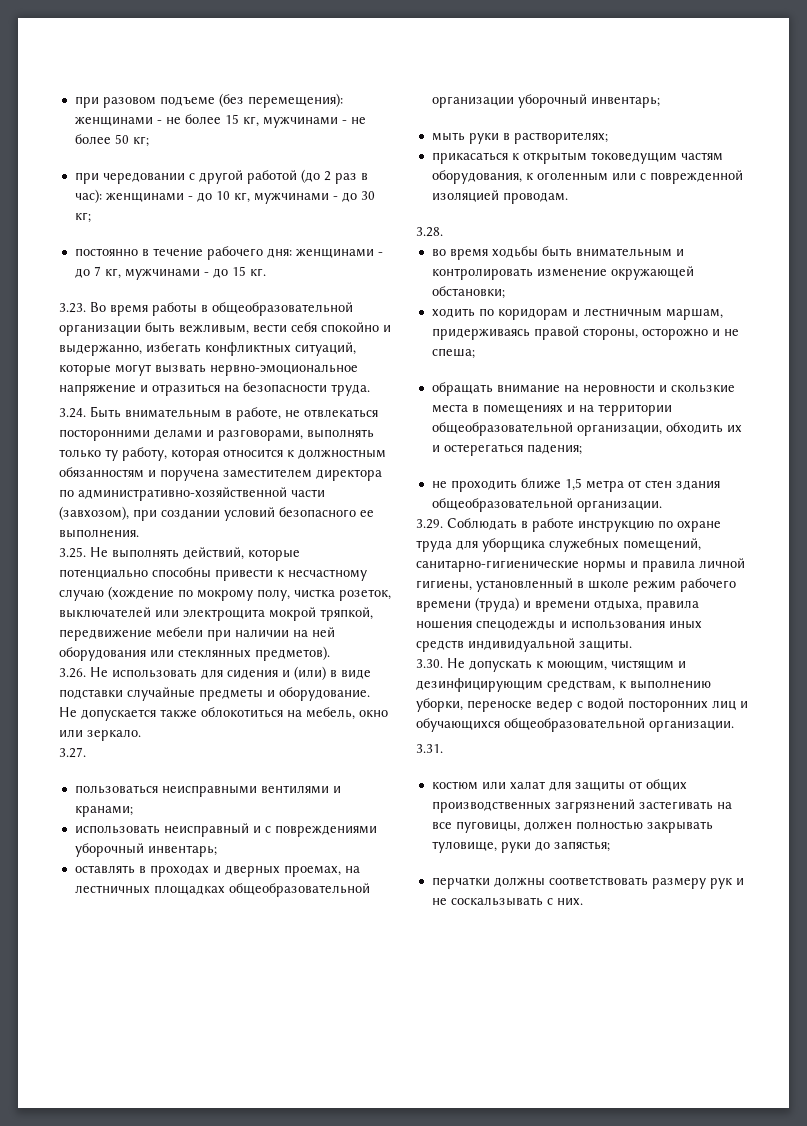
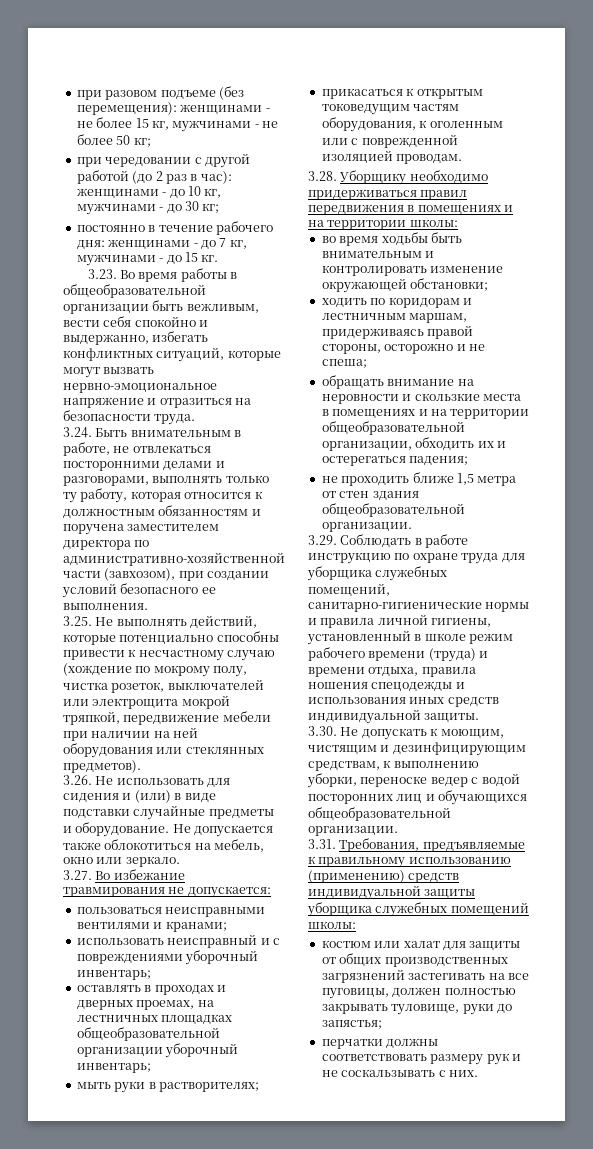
(86, 752) none -> [95,869,185,880] [63,886,271,898] Во избежание травмирования не допускается:
(443, 232) none -> [339,170,488,185] [308,189,468,200] [308,204,514,215] [308,219,458,230] Уборщику необходимо придерживаться правил передвижения в помещениях и на территории школы:
(443, 748) none -> [339,838,525,852] [308,856,511,868] [308,870,460,883] [308,885,476,900] [307,902,529,917] [308,921,356,929] Требования, предъявляемые к правильному использованию (применению) средств индивидуальной защиты уборщика служебных помещений школы:

